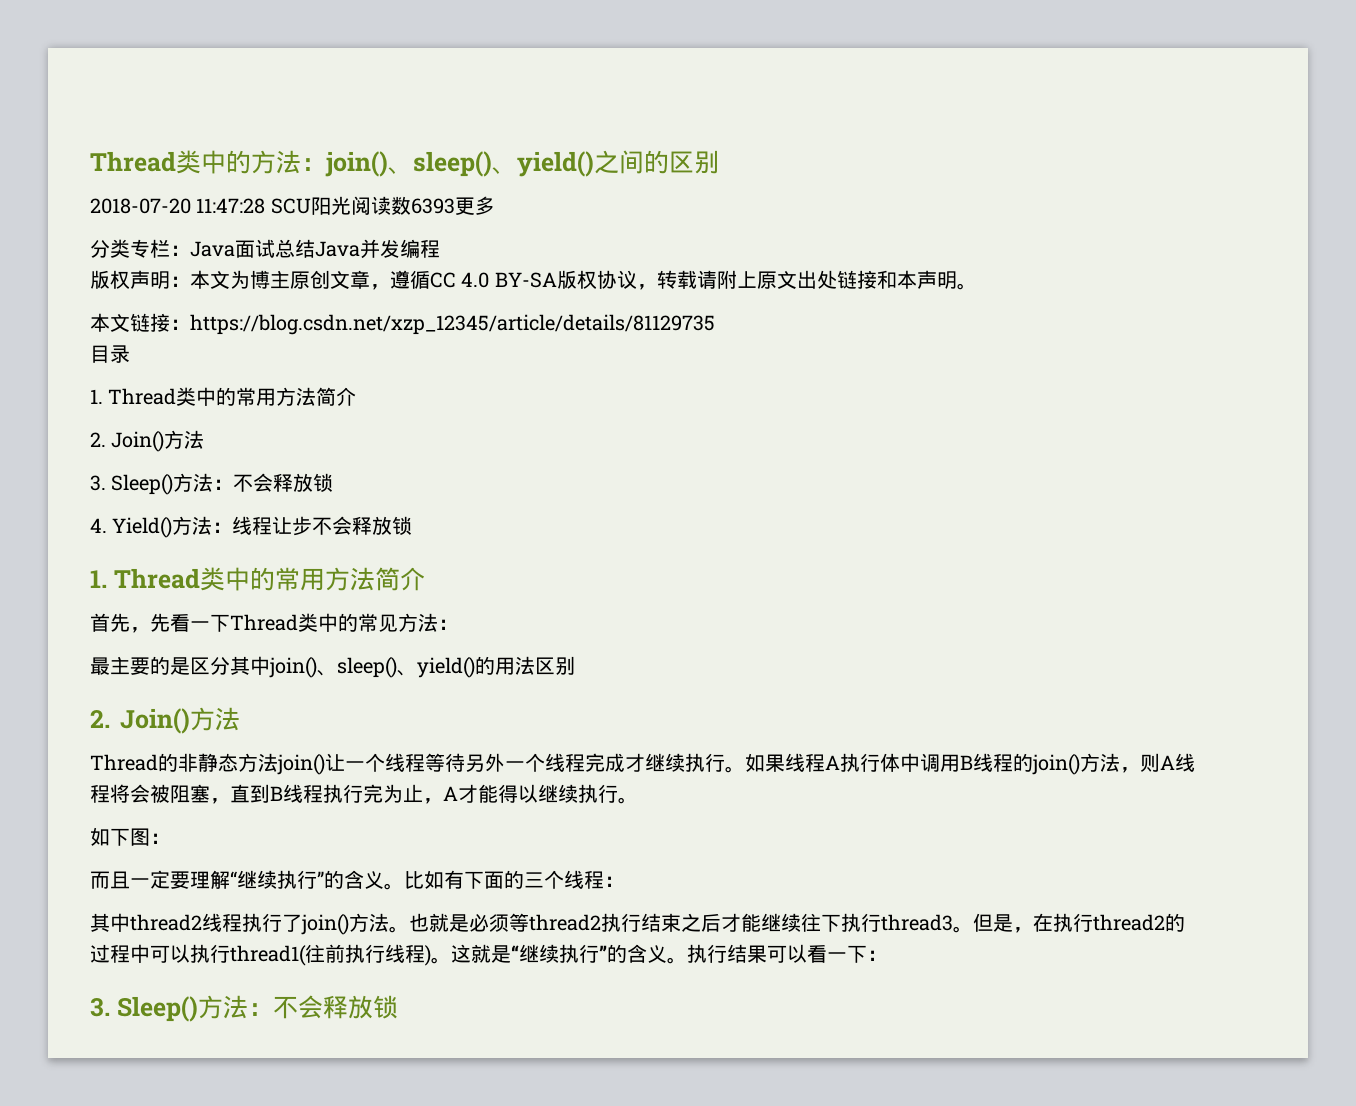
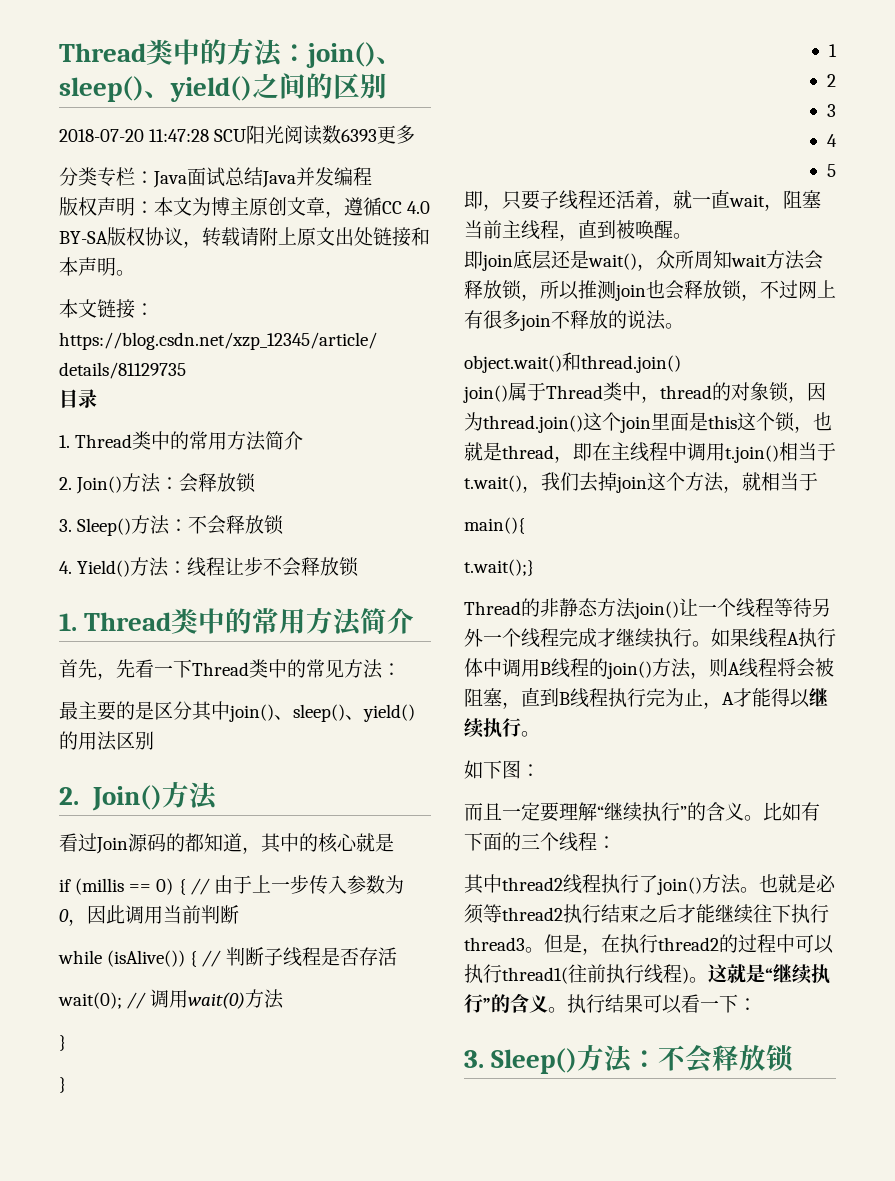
(205, 439) none -> [160,473,257,493] ：会释放锁
(240, 719) none -> [59,833,394,854] [59,875,404,895] [59,905,239,926] [58,947,397,967] [58,989,285,1009] [59,1035,66,1051] [59,1077,66,1093] [829,44,837,57] [827,74,836,87] [827,104,836,117] [827,134,837,147] [827,164,836,177] [464,190,821,211] [464,220,692,241] [464,250,823,271] [464,280,836,301] [464,310,684,331] [464,352,681,373] [463,382,826,403] [464,412,832,433] [464,442,836,463] [464,472,818,493] [464,517,525,534] [464,559,534,576] // 看过Join源码的都知道，其中的核心就是 // if (millis == 0) { // 由于上一步传入参数为0，因此调用当前判断 // while (isAlive()) { // 判断子线程是否存活 // wait(0); // 调用wait(0)方法 // } // } // 1 // 2 // 3 // 4 // 5 // 即，只要子线程还活着，就一直wait，阻塞当前主线程，直到被唤醒。 // 即join底层还是wait()，众所周知wait方法会释放锁，所以推测join也会释放锁，不过网上有很多join不释放的说法。 // object.wait()和thread.join() // join()属于Thread类中，thread的对象锁，因为thread.join()这个join里面是this这个锁，也就是thread，即在主线程中调用t.join()相当于t.wait()，我们去掉join这个方法，就相当于 // main(){ // t.wait();}

